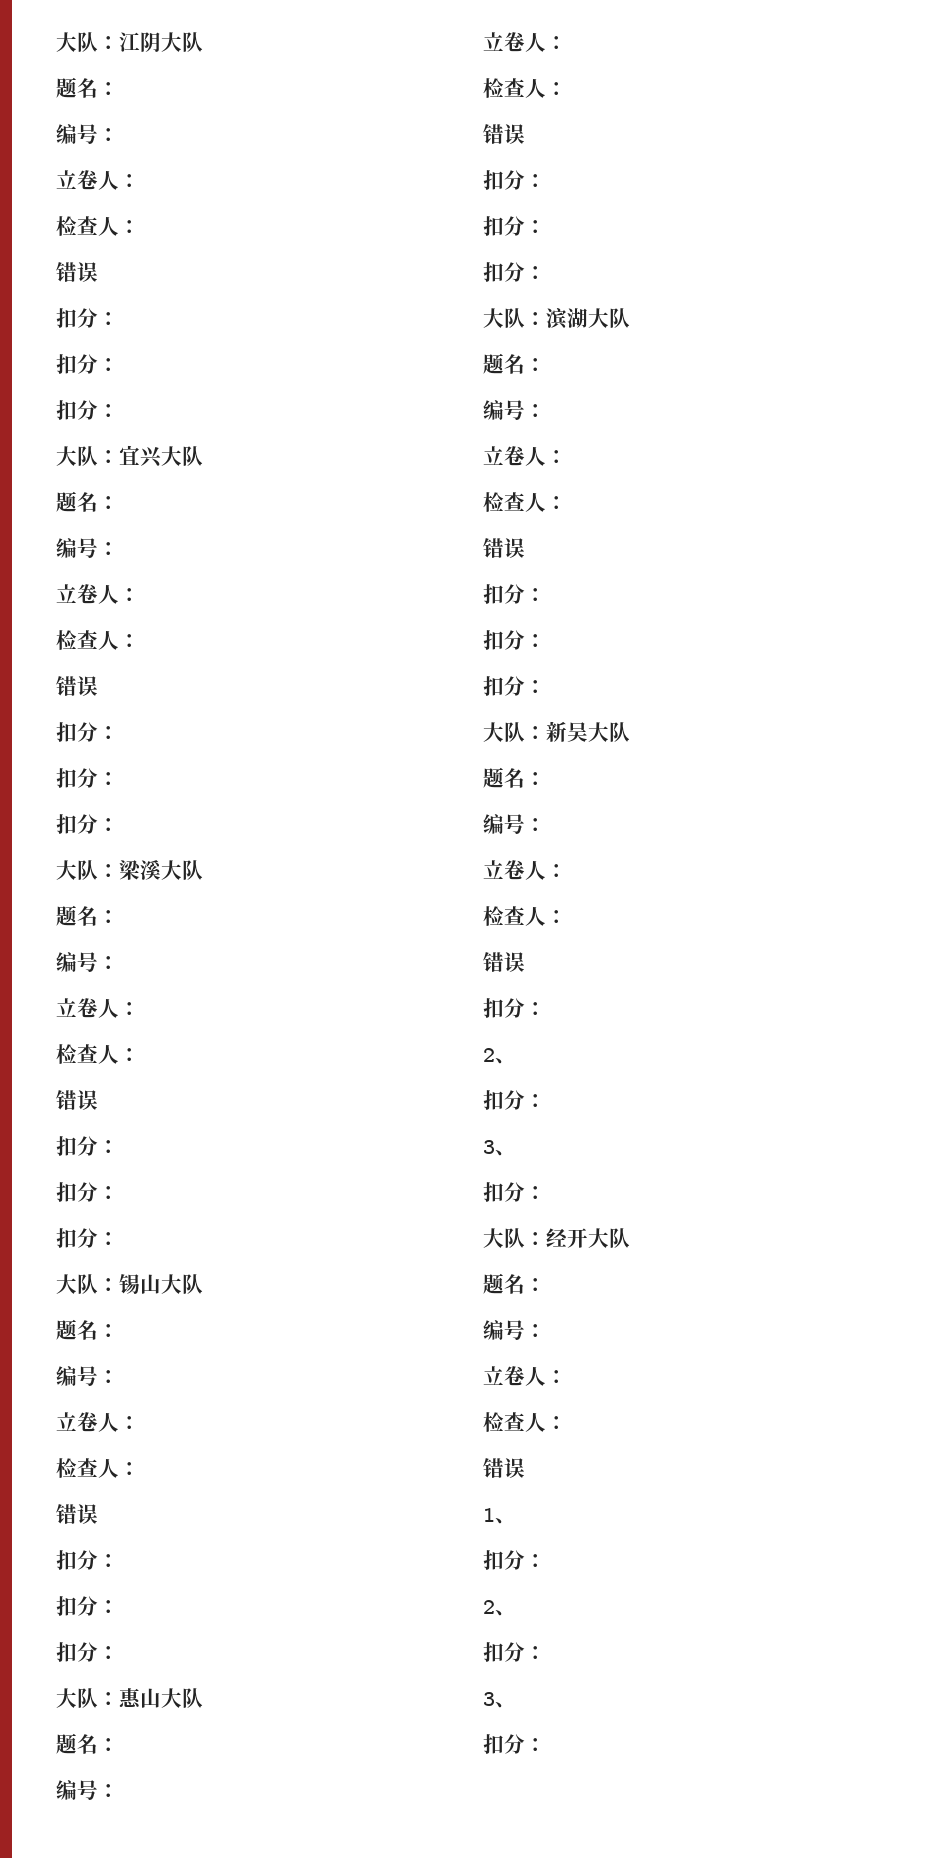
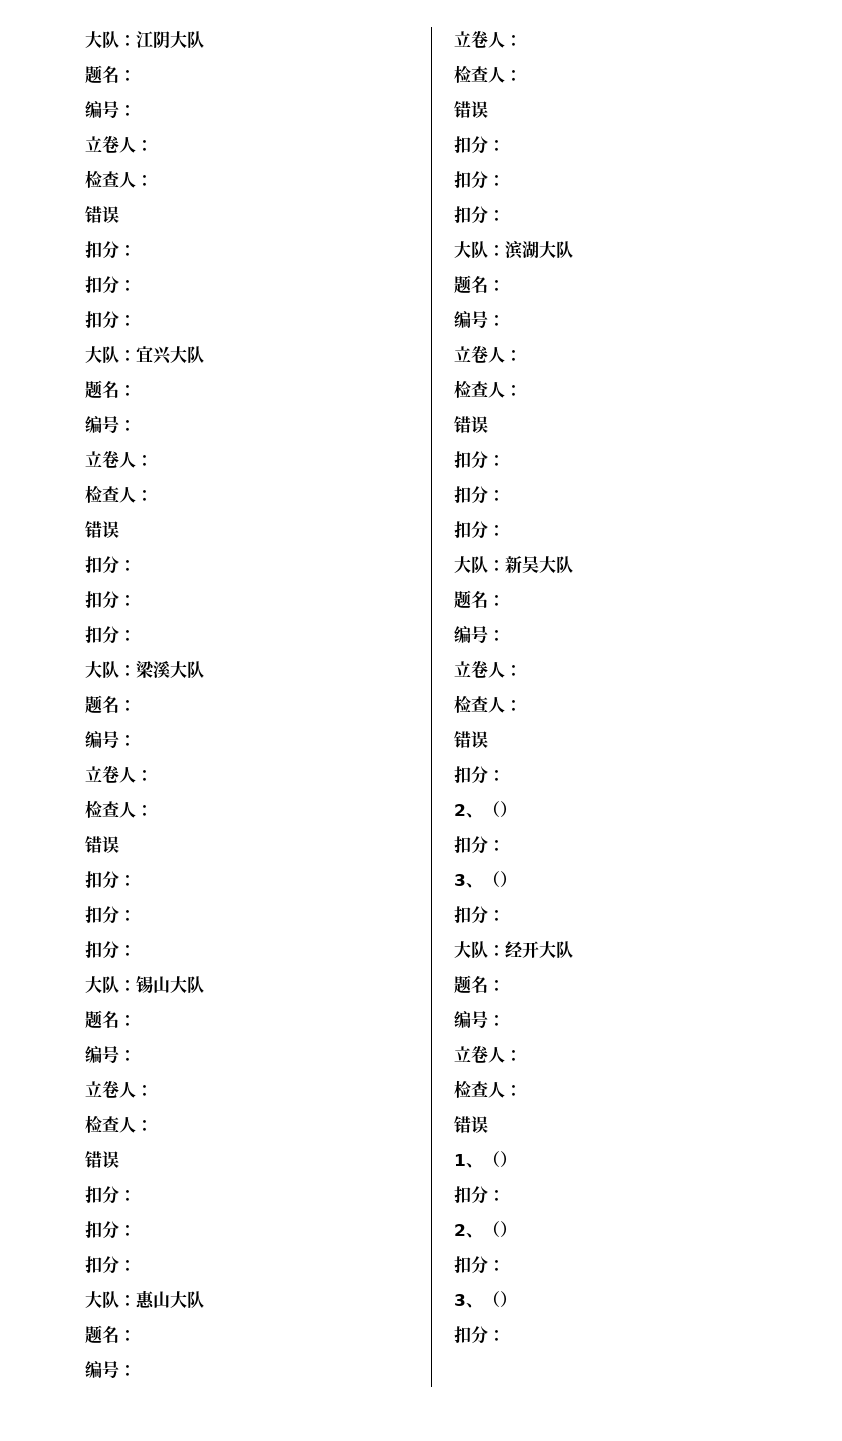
[483,1090,546,1110] [483,1140,516,1156] // 扣分： // 3、 -> [483,801,517,818] [454,836,505,854] [454,871,517,888] （） // 扣分： // 3、（）
[483,1550,546,1570] [483,1600,516,1616] [483,1642,546,1662] [483,1692,516,1708] // 扣分： // 2、 // 扣分： // 3、 -> [483,1151,517,1168] [454,1186,505,1204] [454,1221,517,1238] [454,1256,505,1274] [454,1291,517,1308] （） // 扣分： // 2、（） // 扣分： // 3、（）

